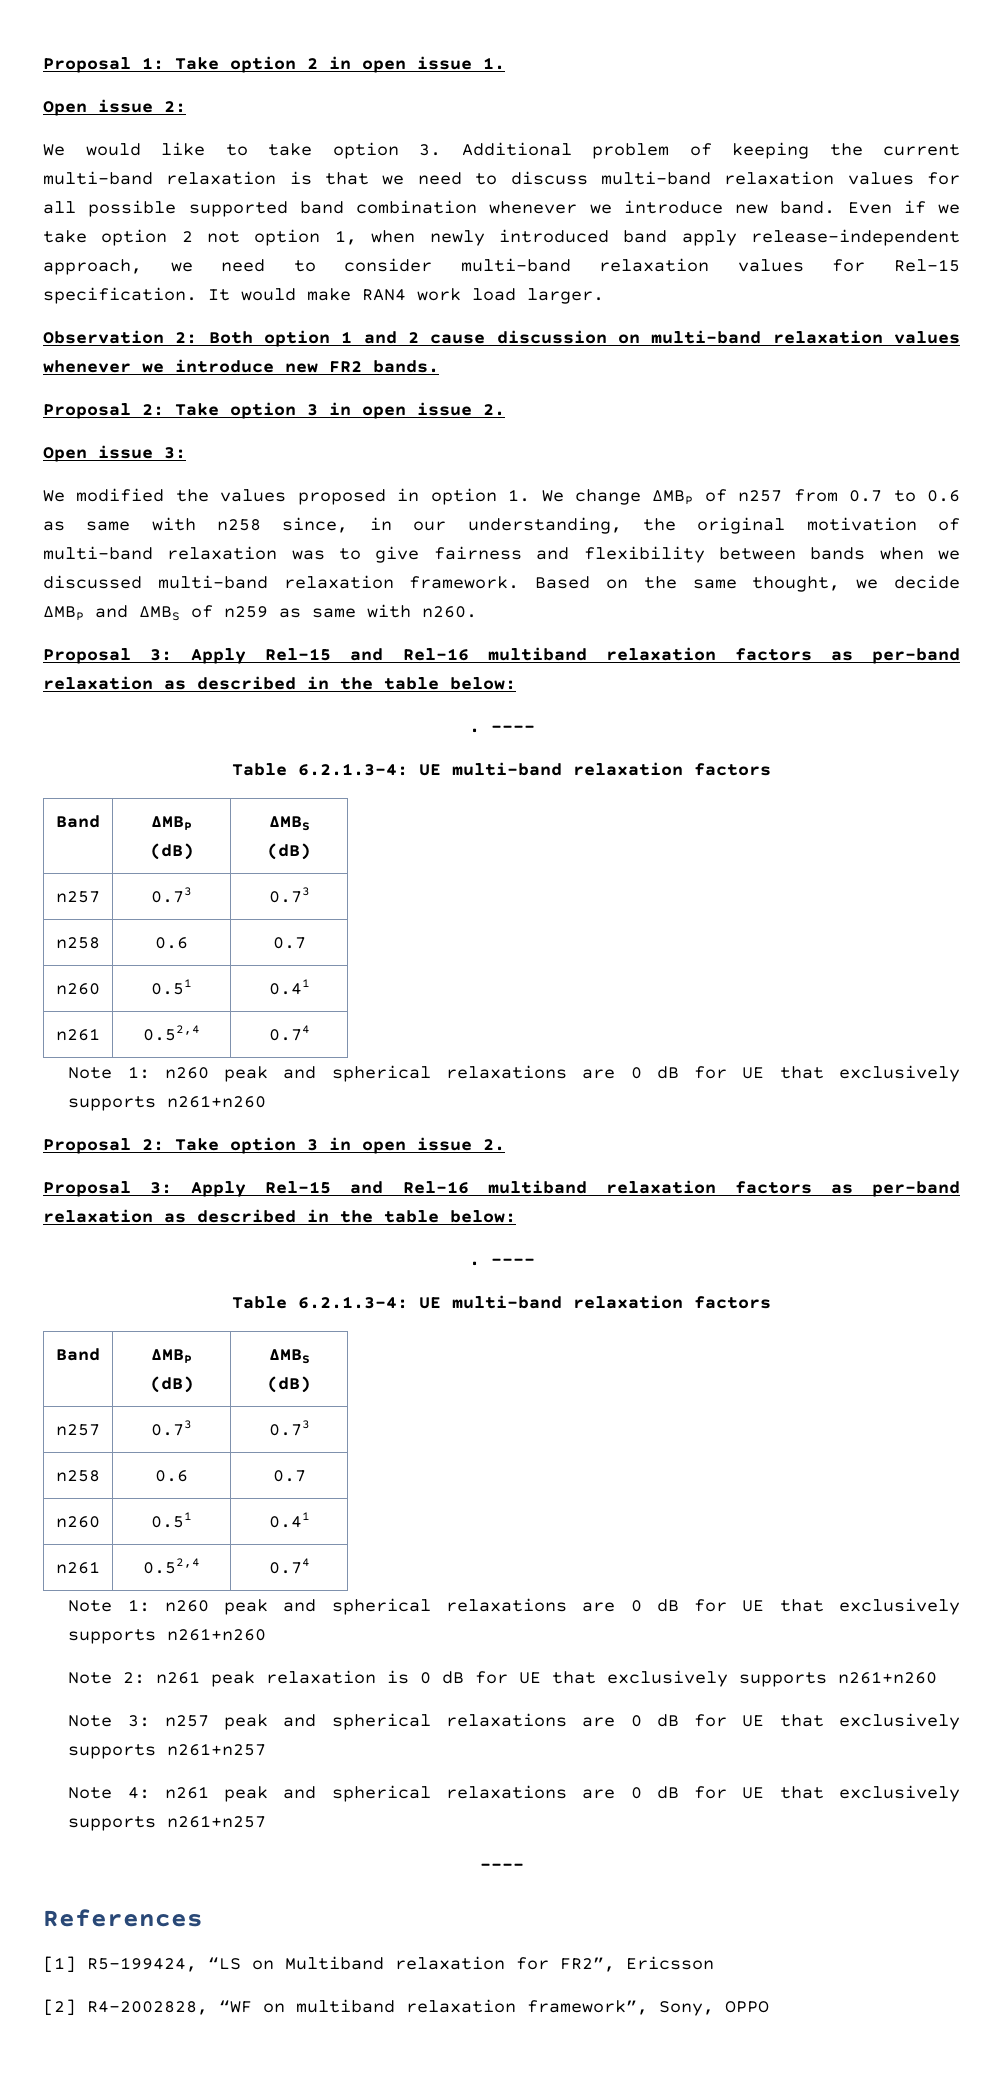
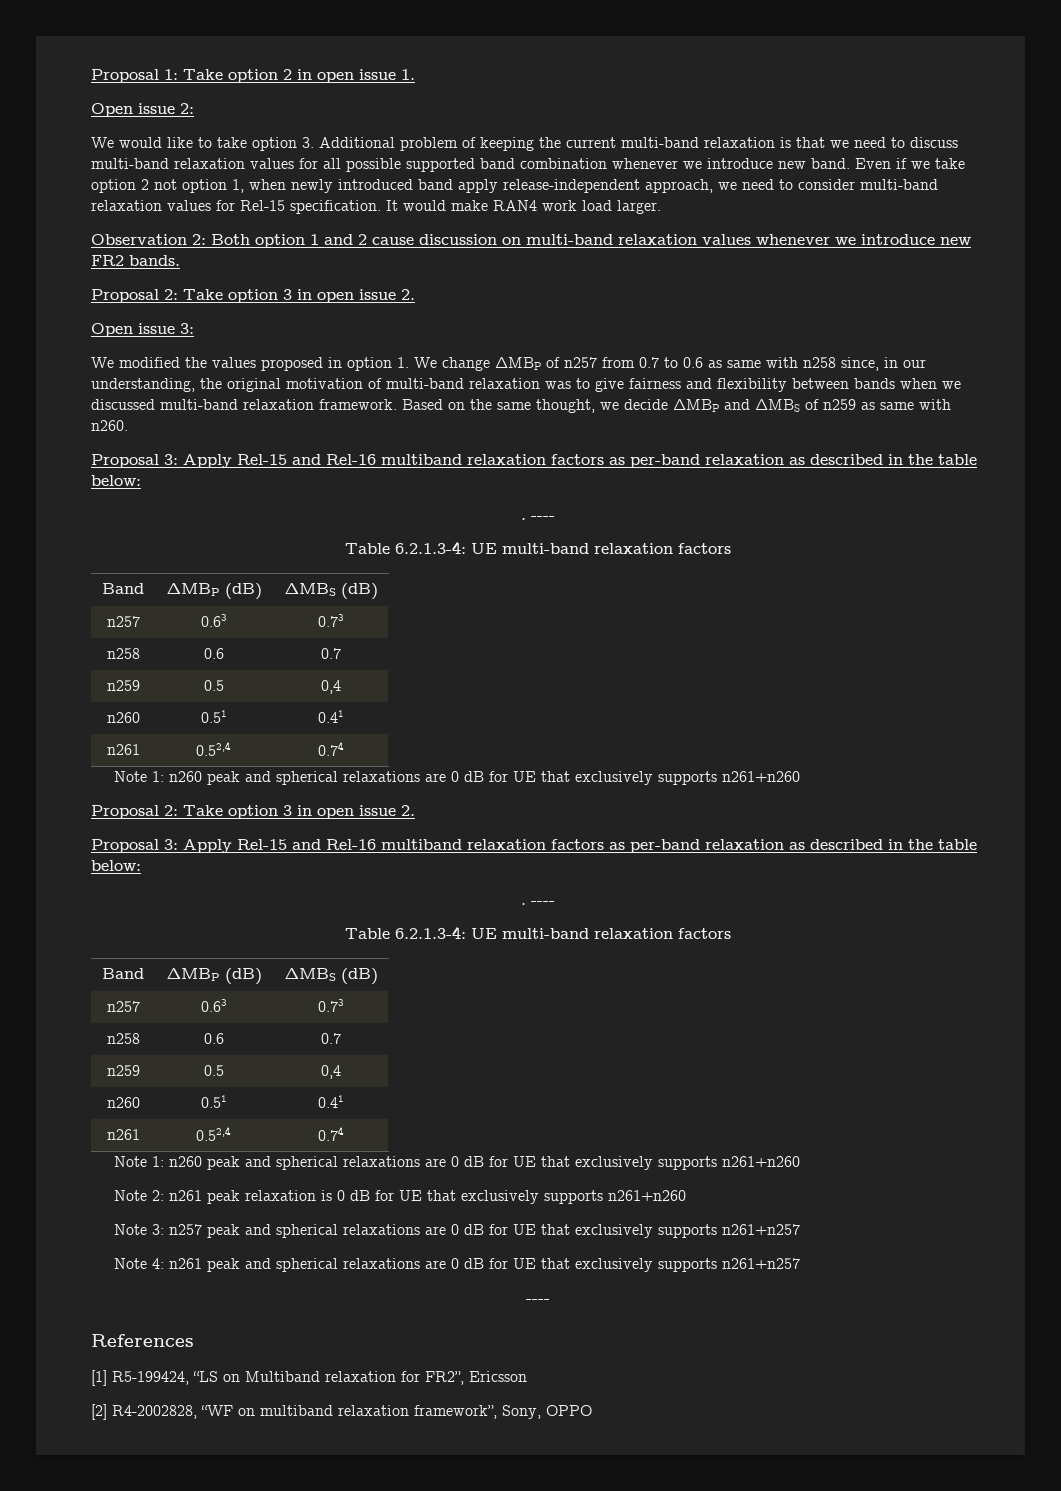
[151,887,192,903] [268,887,310,903] [56,937,100,949] [155,937,188,949] [272,937,306,949] 0.73 | 0.73 // n258 | 0.6 | 0.7 -> [200,614,227,627] [317,614,344,627] [106,648,140,659] [203,648,224,659] [320,648,341,659] [106,680,140,691] [203,680,224,691] [320,680,341,694] 0.63 | 0.73 // n258 | 0.6 | 0.7 // n259 | 0.5 | 0,4
[151,1420,192,1436] [268,1420,310,1436] [56,1470,100,1482] [155,1470,188,1482] [272,1470,306,1482] 0.73 | 0.73 // n258 | 0.6 | 0.7 -> [200,999,227,1012] [317,999,344,1012] [106,1033,140,1044] [203,1033,224,1044] [320,1033,341,1044] [106,1065,140,1076] [203,1065,224,1076] [320,1065,341,1079] 0.63 | 0.73 // n258 | 0.6 | 0.7 // n259 | 0.5 | 0,4

